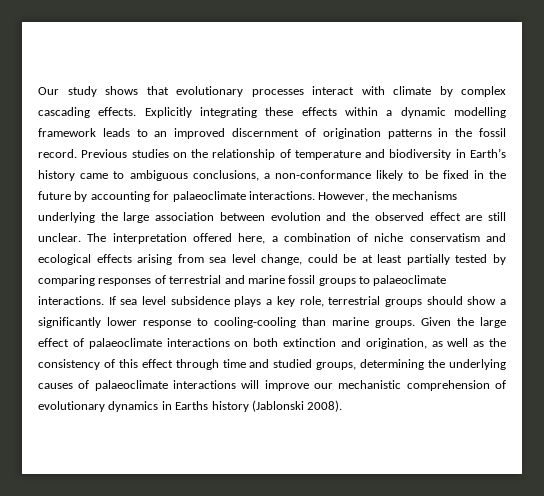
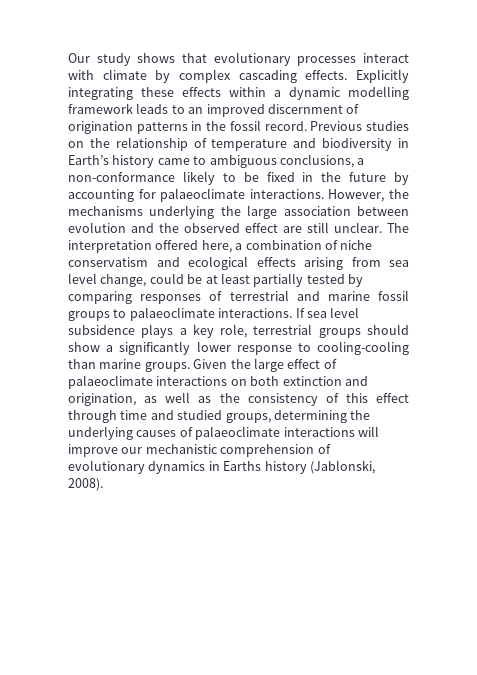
[251,400,304,412] (Jablonski -> [309,460,375,474] (Jablonski,

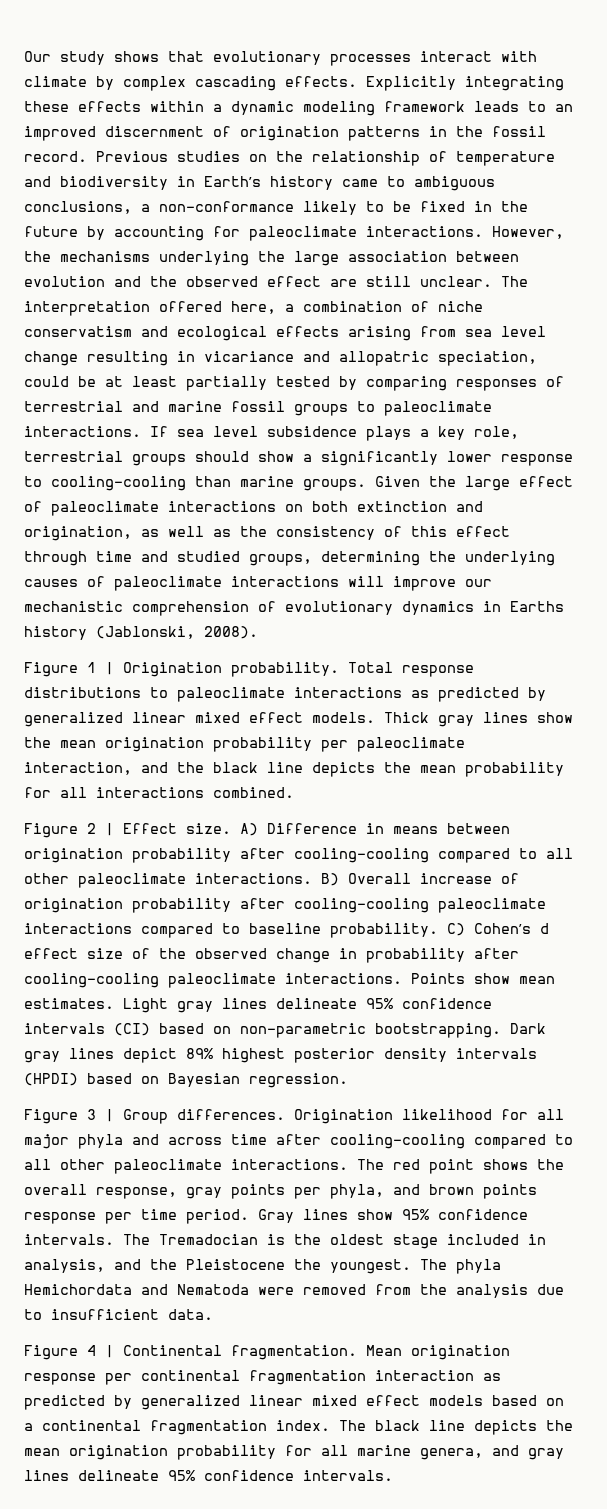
[348,86,409,100] modelling -> [303,101,375,116] modeling
[160,188,246,202] palaeoclimate -> [249,226,357,241] paleoclimate
[100,274,147,287] change, -> [24,351,537,366] change resulting in vicariance and allopatric speciation,
[129,307,215,321] palaeoclimate -> [384,401,492,416] paleoclimate
[68,375,153,389] palaeoclimate -> [51,501,159,516] paleoclimate
[195,426,281,440] palaeoclimate -> [114,576,222,591] paleoclimate
(103, 484) none -> [24,662,474,677] [24,687,546,702] [24,712,573,727] [24,737,465,752] [24,762,564,777] [24,787,294,798] [24,823,510,838] [24,848,573,863] [24,873,519,888] [24,898,546,913] [24,923,549,938] [24,948,519,963] [24,973,555,988] [24,998,492,1013] [24,1023,546,1038] [24,1048,537,1063] [24,1073,348,1088] [24,1109,564,1124] [24,1134,573,1149] [24,1159,564,1174] [24,1184,537,1199] [24,1209,528,1224] [24,1234,546,1249] [24,1259,501,1274] [24,1284,564,1298] [24,1309,213,1320] [24,1345,510,1360] [24,1370,501,1385] [24,1395,564,1410] [24,1420,573,1435] [24,1445,564,1460] [24,1470,393,1481] // Figure 1 | Origination probability. Total response distributions to paleoclimate interactions as predicted by generalized linear mixed effect models. Thick gray lines show the mean origination probability per paleoclimate interaction, and the black line depicts the mean probability for all interactions combined. // Figure 2 | Effect size. A) Difference in means between origination probability after cooling-cooling compared to all other paleoclimate interactions. B) Overall increase of origination probability after cooling-cooling paleoclimate interactions compared to baseline probability. C) Cohen’s d effect size of the observed change in probability after cooling-cooling paleoclimate interactions. Points show mean estimates. Light gray lines delineate 95% confidence intervals (CI) based on non-parametric bootstrapping. Dark gray lines depict 89% highest posterior density intervals (HPDI) based on Bayesian regression. // Figure 3 | Group differences. Origination likelihood for all major phyla and across time after cooling-cooling compared to all other paleoclimate interactions. The red point shows the overall response, gray points per phyla, and brown points response per time period. Gray lines show 95% confidence intervals. The Tremadocian is the oldest stage included in analysis, and the Pleistocene the youngest. The phyla Hemichordata and Nematoda were removed from the analysis due to insufficient data. // Figure 4 | Continental fragmentation. Mean origination response per continental fragmentation interaction as predicted by generalized linear mixed effect models based on a continental fragmentation index. The black line depicts the mean origination probability for all marine genera, and gray lines delineate 95% confidence intervals.

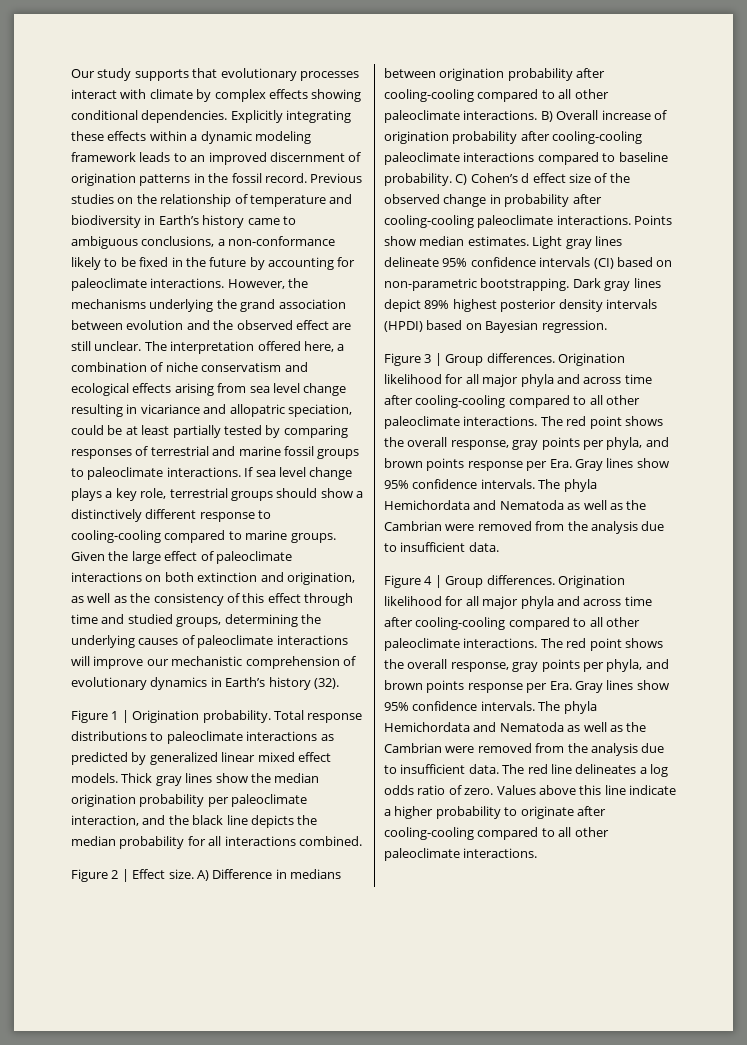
[114,51,159,62] shows -> [134,69,189,81] supports
[195,76,357,91] cascading effects. -> [268,89,362,102] [71,110,228,123] effects showing conditional dependencies.
[294,251,339,266] large -> [240,299,276,312] grand
[267,426,357,437] subsidence -> [309,467,353,480] change
[321,451,492,466] significantly lower -> [71,509,197,522] distinctively different
[195,476,231,487] than -> [164,530,242,543] compared to
[510,601,564,612] [24,626,258,640] Earths history (Jablonski, 2008). -> [225,677,339,690] Earth’s history (32).
[60,740,96,748] mean -> [274,773,320,783] median
[420,765,456,773] mean -> [71,836,116,846] median
[393,826,438,834] means -> [290,869,341,879] medians
[519,976,555,984] mean -> [419,236,465,246] median
[141,1209,528,1224] [24,1234,546,1249] [24,1259,501,1274] [24,1284,249,1295] time period. Gray lines show 95% confidence intervals. The Tremadocian is the oldest stage included in analysis, and the Pleistocene the youngest. The phyla Hemichordata and Nematoda -> [549,458,669,471] [384,479,597,492] [384,500,647,510] [384,521,442,531] Era. Gray lines show 95% confidence intervals. The phyla Hemichordata and Nematoda as well as the Cambrian
[123,1345,510,1360] [24,1370,501,1385] [24,1395,564,1410] [24,1420,573,1435] [24,1445,564,1460] [24,1470,393,1481] Continental fragmentation. Mean origination response per continental fragmentation interaction as predicted by generalized linear mixed effect models based on a continental fragmentation index. The black line depicts the mean origination probability for all marine genera, and gray lines delineate 95% confidence intervals. -> [445,575,625,588] [384,596,652,609] [384,617,640,630] [384,638,663,651] [384,659,669,672] [384,680,669,693] [384,701,597,714] [384,722,647,732] [384,743,665,756] [384,764,668,777] [384,785,676,795] [384,806,606,819] [384,827,609,840] [384,848,538,861] Group differences. Origination likelihood for all major phyla and across time after cooling-cooling compared to all other paleoclimate interactions. The red point shows the overall response, gray points per phyla, and brown points response per Era. Gray lines show 95% confidence intervals. The phyla Hemichordata and Nematoda as well as the Cambrian were removed from the analysis due to insufficient data. The red line delineates a log odds ratio of zero. Values above this line indicate a higher probability to originate after cooling-cooling compared to all other paleoclimate interactions.

